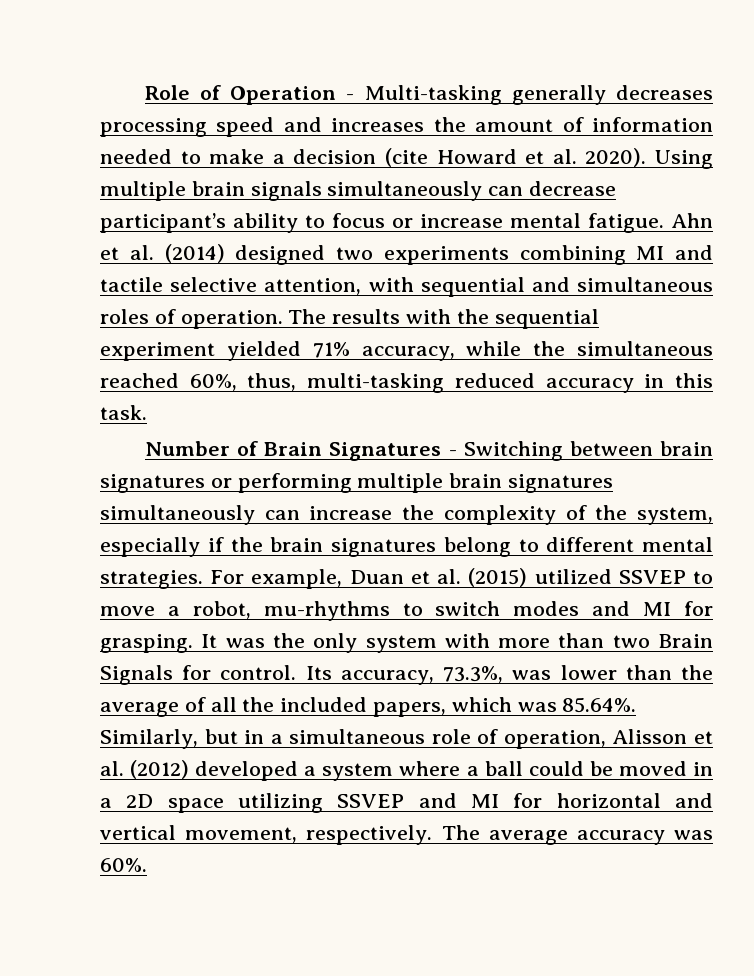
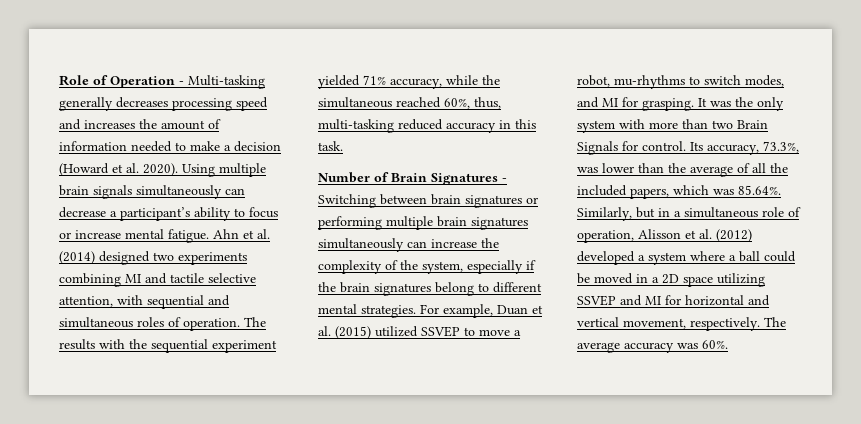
[385,148,517,167] (cite Howard -> [59,163,109,176] (Howard
(617, 188) none -> [110,211,117,217] a
[513,601,580,616] modes -> [745,75,784,87] modes,

